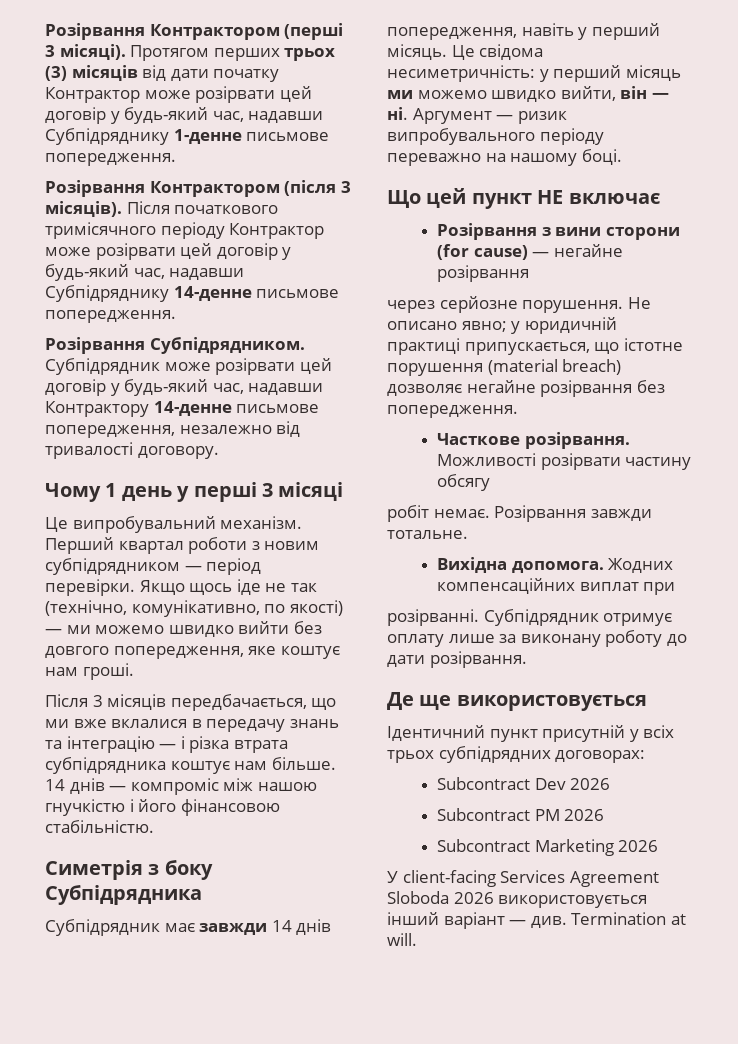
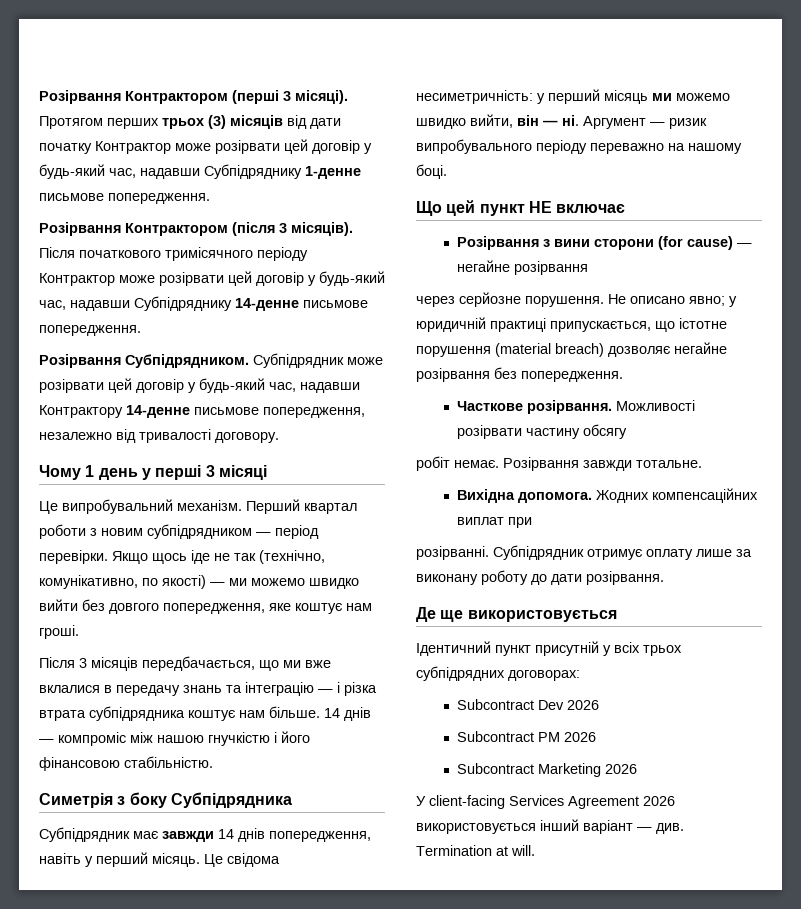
[387,891,449,904] Sloboda -> (639, 802) none

